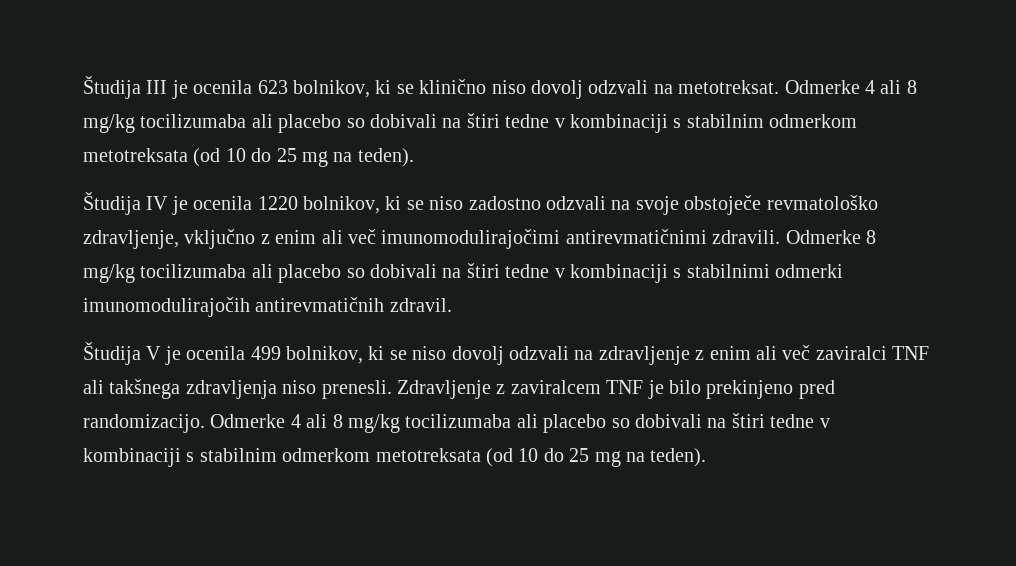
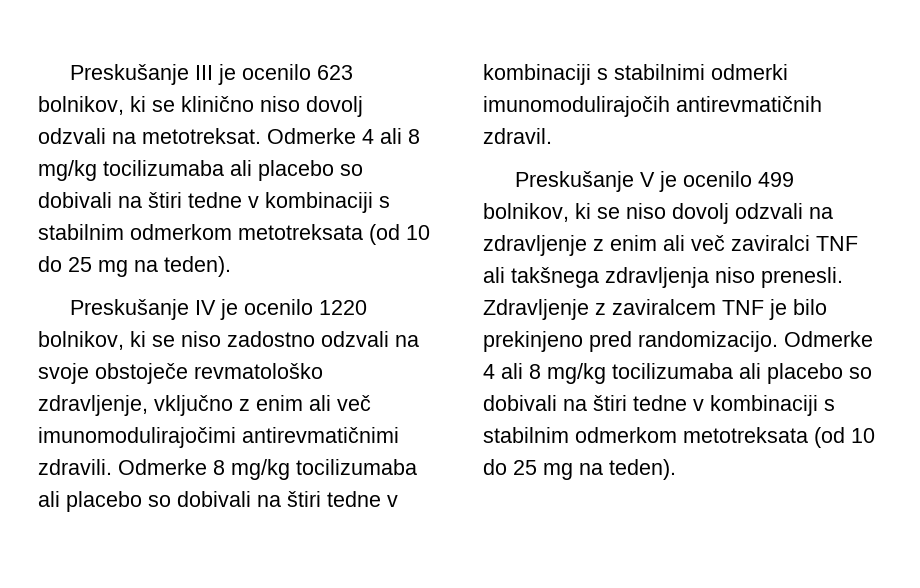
[83,76,141,99] Študija -> [69,64,189,85] Preskušanje
[193,80,253,94] ocenila -> [241,64,311,80] ocenilo
[83,192,141,215] Študija -> [69,299,189,320] Preskušanje
[193,196,253,210] ocenila -> [243,299,313,315] ocenilo
[83,342,141,365] Študija -> [514,171,634,192] Preskušanje
[186,346,246,360] ocenila -> [682,171,752,187] ocenilo

